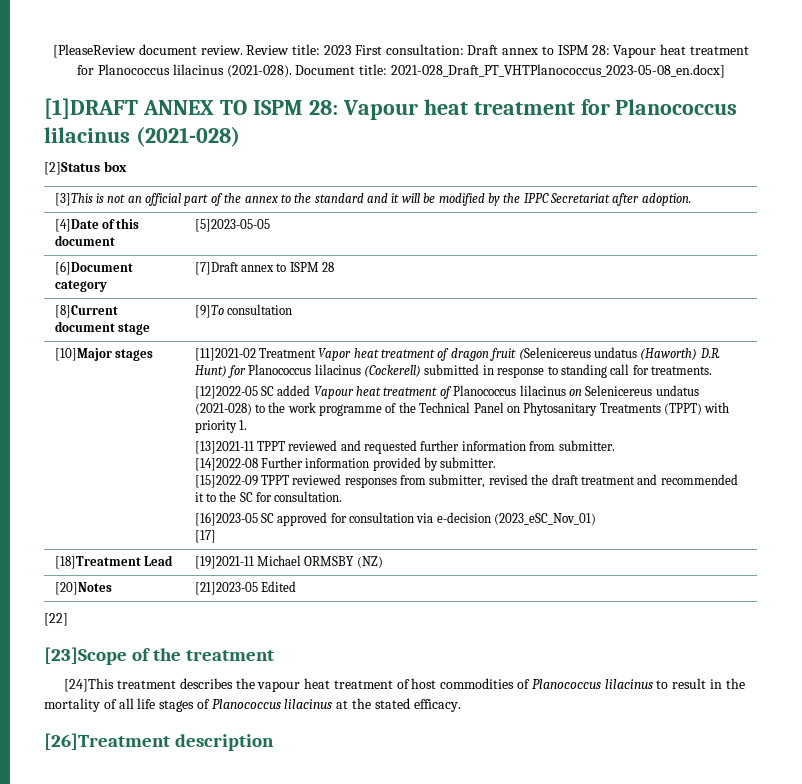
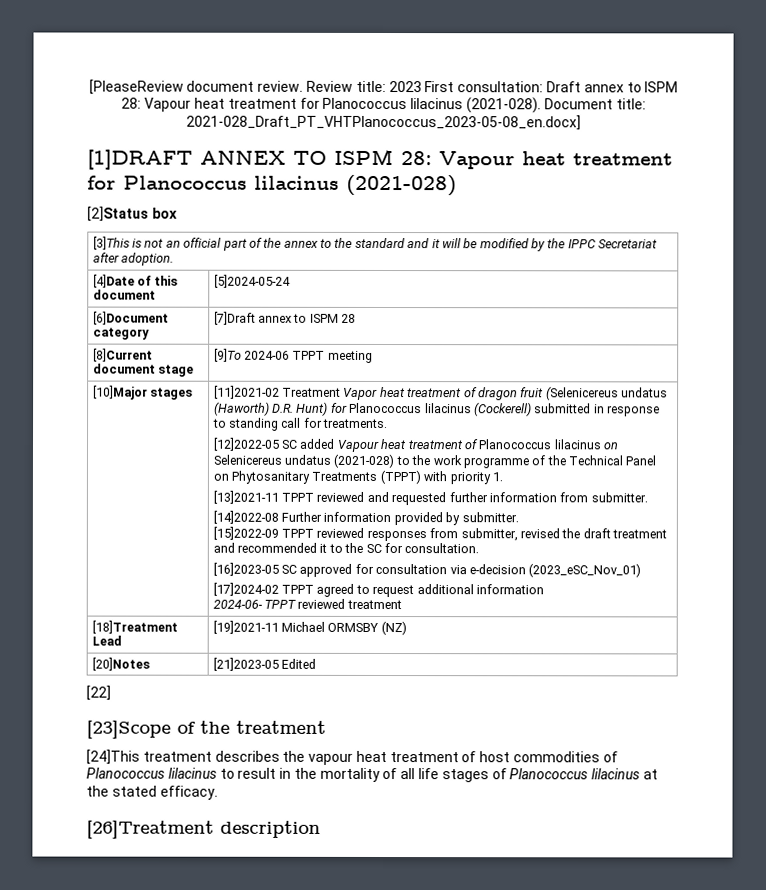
[194,219,270,232] [5]2023-05-05 -> [213,274,291,288] [5]2024-05-24
[226,304,292,315] consultation -> [244,350,373,363] 2024-06 TPPT meeting
[194,530,216,543] [17] -> [212,582,544,598] [212,598,402,610] [17]2024-02 TPPT agreed to request additional information // 2024-06- TPPT reviewed treatment

